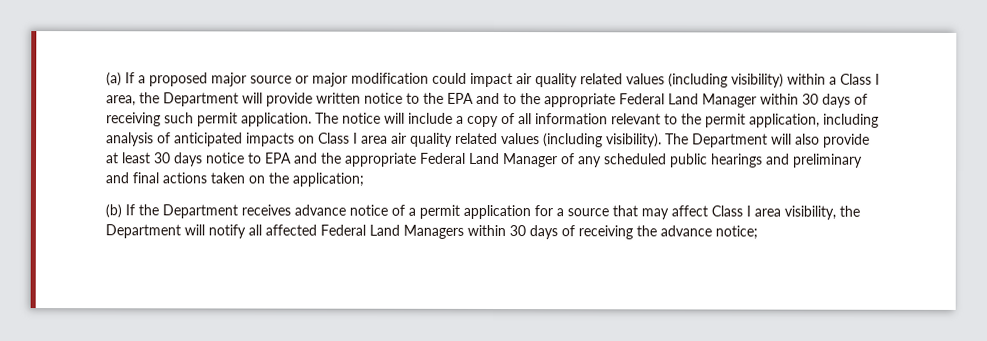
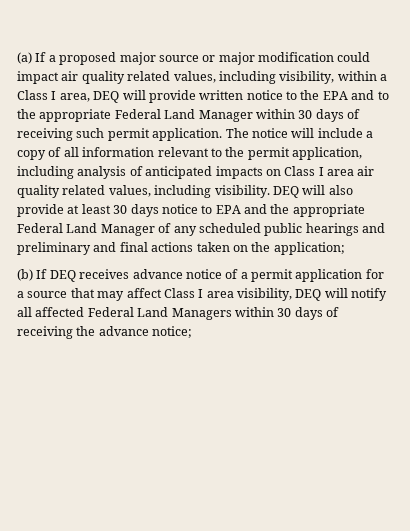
[626,73,784,88] values (including visibility) -> [173,71,335,84] values, including visibility,
[139,92,239,107] the Department -> [93,91,120,103] DEQ
[501,133,768,148] values (including visibility). The Department -> [108,185,299,198] values, including visibility. DEQ
[138,204,238,219] the Department -> [49,270,76,282] DEQ
[839,205,860,217] [105,224,181,239] the Department -> [295,289,322,301] DEQ

